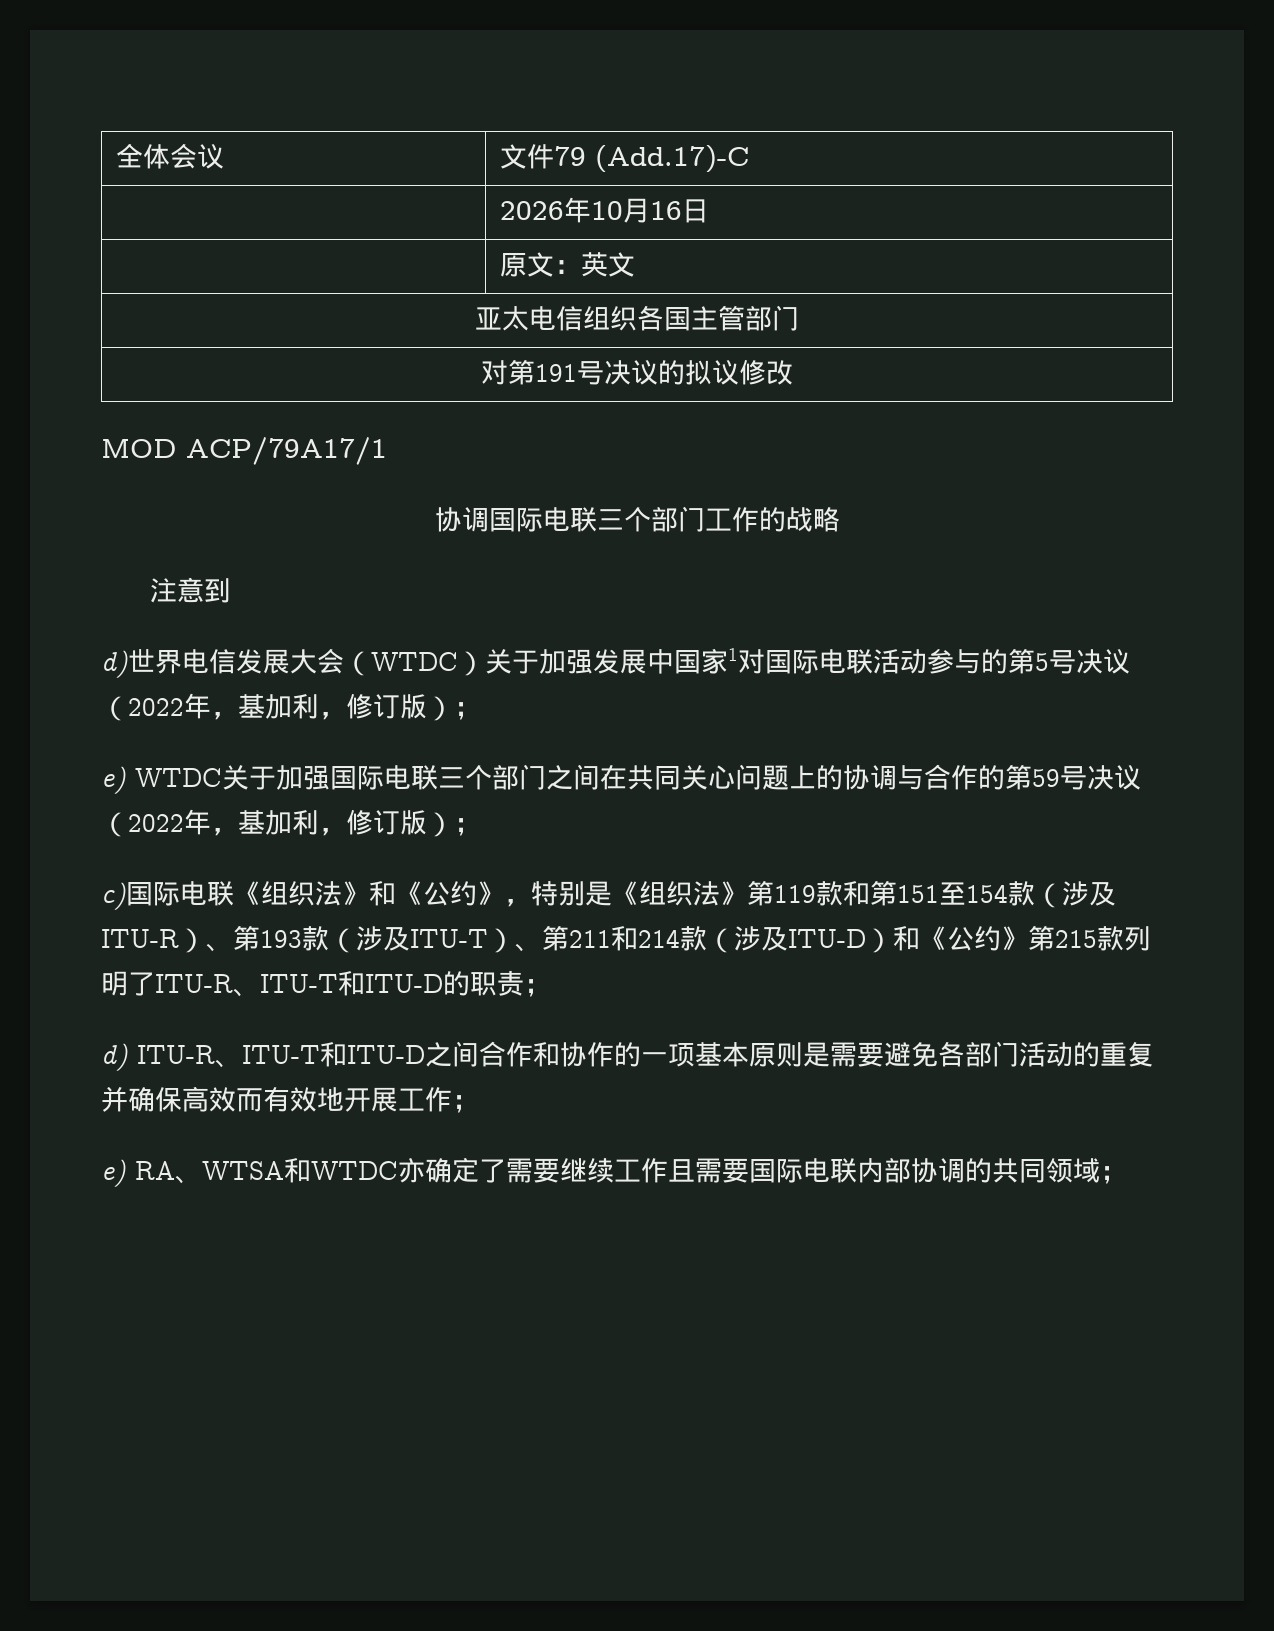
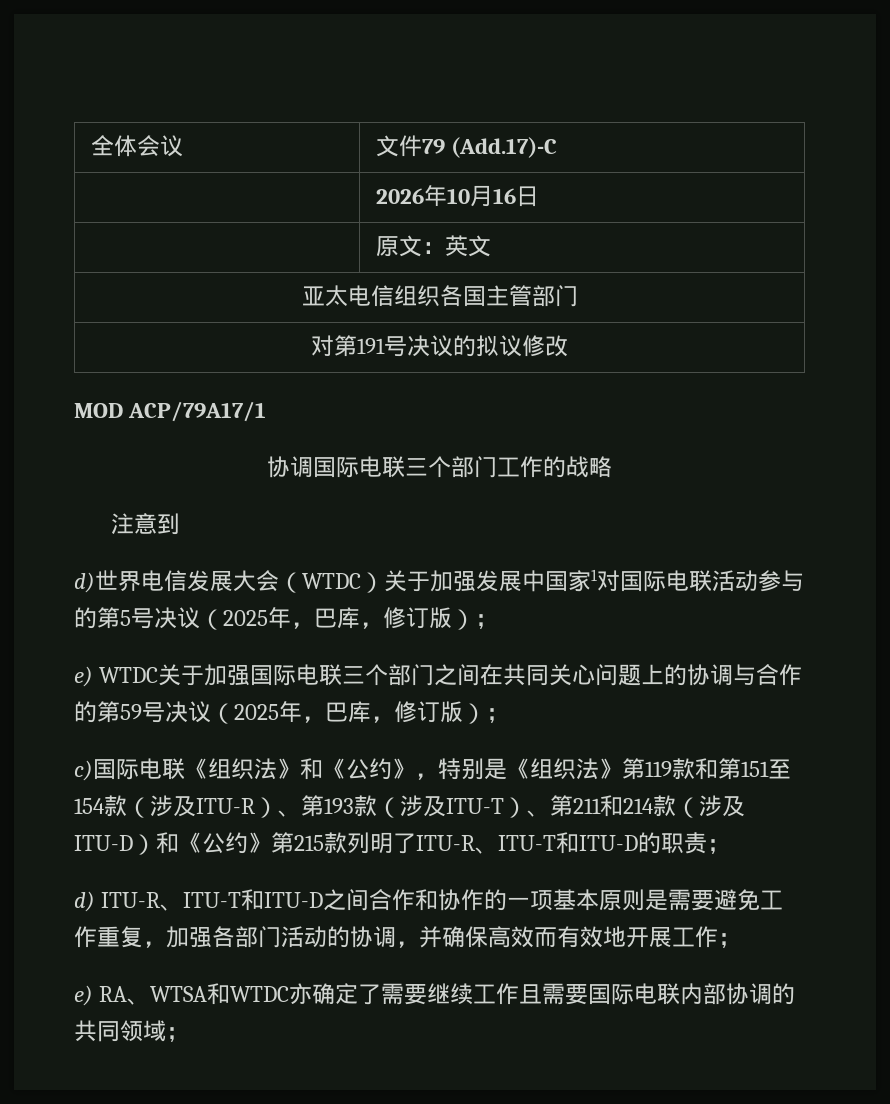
[128,693,319,720] 2022年，基加利 -> [223,607,360,629] 2025年，巴库
[128,809,319,836] 2022年，基加利 -> [234,701,371,723] 2025年，巴库
(938, 1054) none -> [760,890,784,910] [74,926,212,948] 工作重复，加强
[1100,1042,1154,1067] 重复 -> [350,926,419,948] 协调，

